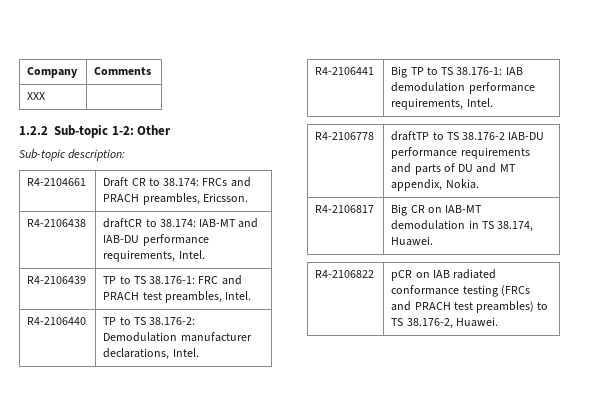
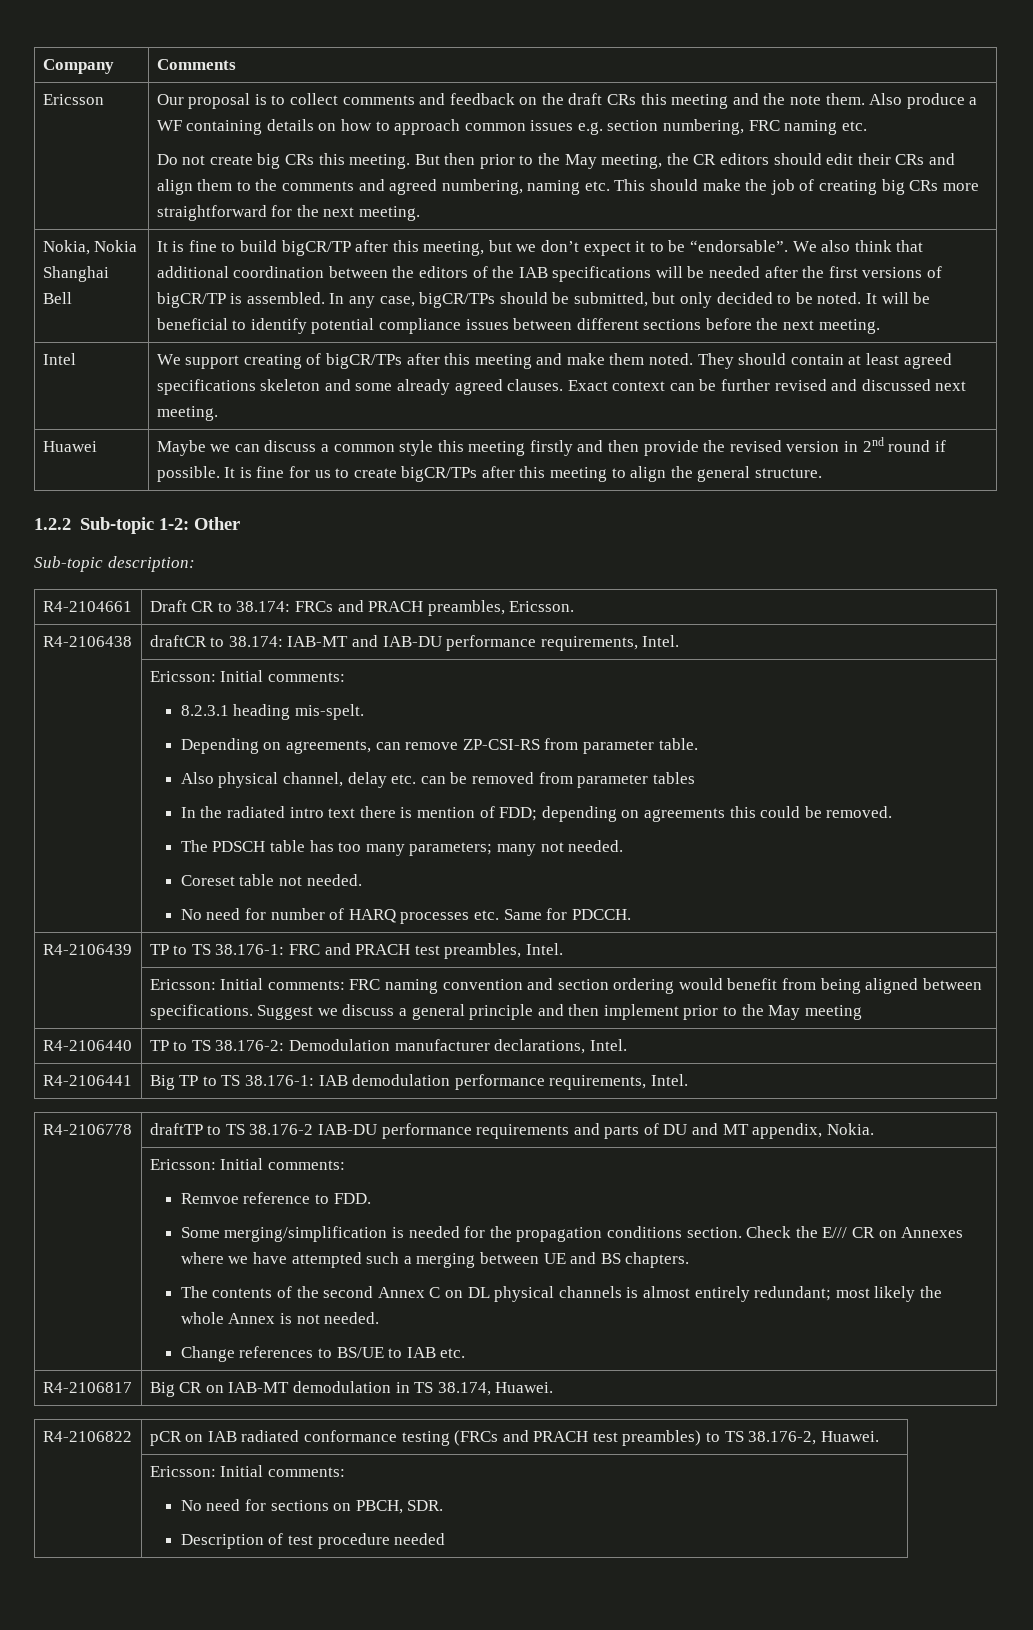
[27,92,46,100] XXX | -> [42,94,104,105] [156,93,978,109] [156,119,867,135] [156,153,955,169] [156,179,979,195] [156,205,420,221] [42,240,138,255] [42,266,109,282] [42,292,72,304] [156,240,924,256] [156,266,943,282] [156,292,931,308] [156,318,880,334] [42,353,76,365] [156,353,952,369] [156,379,967,395] [156,406,218,421] [42,441,97,452] [156,437,946,456] [156,466,823,482] Ericsson | Our proposal is to collect comments and feedback on the draft CRs this meeting and the note them. Also produce a WF containing details on how to approach common issues e.g. section numbering, FRC naming etc. // Do not create big CRs this meeting. But then prior to the May meeting, the CR editors should edit their CRs and align them to the comments and agreed numbering, naming etc. This should make the job of creating big CRs more straightforward for the next meeting. // Nokia, Nokia Shanghai Bell | It is fine to build bigCR/TP after this meeting, but we don’t expect it to be “endorsable”. We also think that additional coordination between the editors of the IAB specifications will be needed after the first versions of bigCR/TP is assembled. In any case, bigCR/TPs should be submitted, but only decided to be noted. It will be beneficial to identify potential compliance issues between different sections before the next meeting. // Intel | We support creating of bigCR/TPs after this meeting and make them noted. They should contain at least agreed specifications skeleton and some already agreed clauses. Exact context can be further revised and discussed next meeting. // Huawei | Maybe we can discuss a common style this meeting firstly and then provide the revised version in 2nd round if possible. It is fine for us to create bigCR/TPs after this meeting to align the general structure.
(205, 254) none -> [149,670,345,682] [180,704,365,720] [180,738,698,754] [180,772,695,788] [180,806,893,822] [180,840,624,856] [180,874,362,886] [180,908,631,924] // | Ericsson: Initial comments: // 8.2.3.1 heading mis-spelt. // Depending on agreements, can remove ZP-CSI-RS from parameter table. // Also physical channel, delay etc. can be removed from parameter tables // In the radiated intro text there is mention of FDD; depending on agreements this could be removed. // The PDSCH table has too many parameters; many not needed. // Coreset table not needed. // No need for number of HARQ processes etc. Same for PDCCH.
(252, 295) none -> [149,978,982,994] [149,1004,862,1020] // | Ericsson: Initial comments: FRC naming convention and section ordering would benefit from being aligned between specifications. Suggest we discuss a general principle and then implement prior to the May meeting
(479, 184) none -> [149,1158,345,1170] [180,1192,371,1204] [180,1226,964,1242] [180,1252,690,1268] [180,1286,942,1302] [180,1312,380,1324] [180,1346,466,1362] // | Ericsson: Initial comments: // Remvoe reference to FDD. // Some merging/simplification is needed for the propagation conditions section. Check the E/// CR on Annexes where we have attempted such a merging between UE and BS chapters. // The contents of the second Annex C on DL physical channels is almost entirely redundant; most likely the whole Annex is not needed. // Change references to BS/UE to IAB etc.
(498, 322) none -> [149,1465,345,1477] [180,1499,444,1514] [180,1533,446,1549] // | Ericsson: Initial comments: // No need for sections on PBCH, SDR. // Description of test procedure needed

